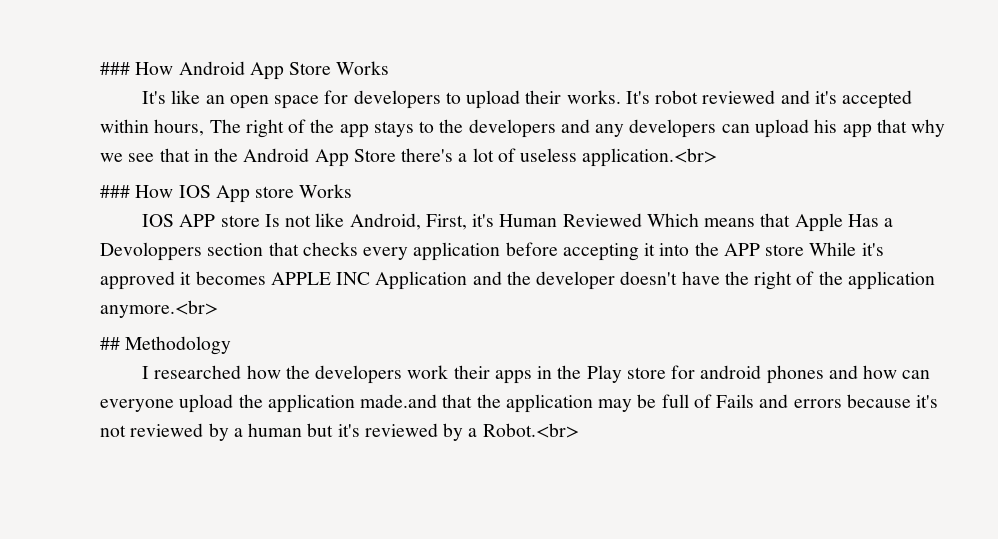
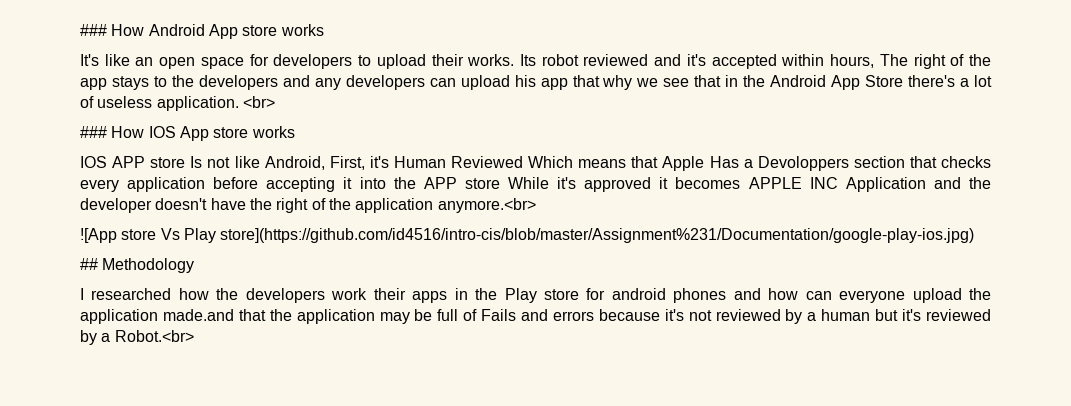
[289,61,390,75] Store Works -> [242,24,324,36] store works
[625,91,650,104] It's -> [520,54,537,66] Its
[582,148,718,167] application.<br> -> [156,96,275,111] application. <br>
[299,184,353,198] Works -> [251,126,295,138] works
(218, 309) none -> [80,228,975,243] // ![App store Vs Play store](https://github.com/id4516/intro-cis/blob/master/Assignment%231/Documentation/google-play-ios.jpg)

